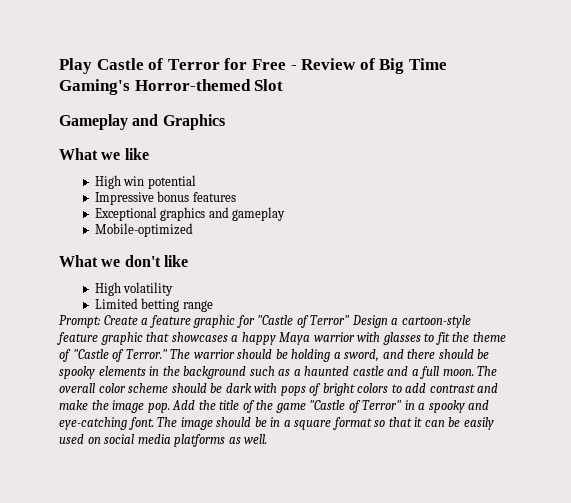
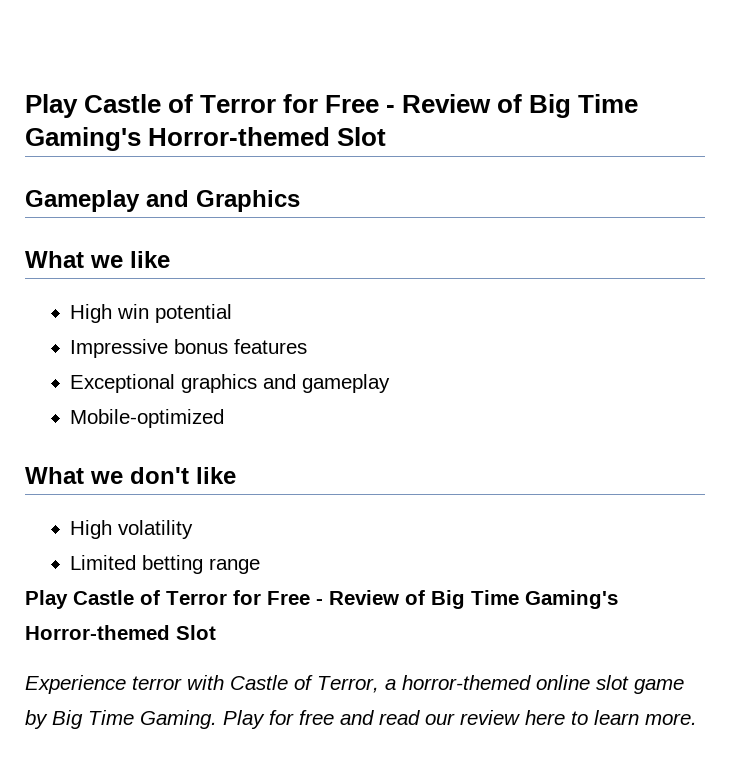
[59,315,471,328] [57,332,506,345] [59,349,490,362] [59,366,498,379] [59,383,499,396] [59,400,490,413] [59,417,494,430] [59,434,268,447] Prompt: Create a feature graphic for "Castle of Terror" Design a cartoon-style feature graphic that showcases a happy Maya warrior with glasses to fit the theme of "Castle of Terror." The warrior should be holding a sword, and there should be spooky elements in the background such as a haunted castle and a full moon. The overall color scheme should be dark with pops of bright colors to add contrast and make the image pop. Add the title of the game "Castle of Terror" in a spooky and eye-catching font. The image should be in a square format so that it can be easily used on social media platforms as well. -> [25,590,618,609] [25,625,216,640] [25,675,684,694] [25,710,697,729] Play Castle of Terror for Free - Review of Big Time Gaming's Horror-themed Slot // Experience terror with Castle of Terror, a horror-themed online slot game by Big Time Gaming. Play for free and read our review here to learn more.

